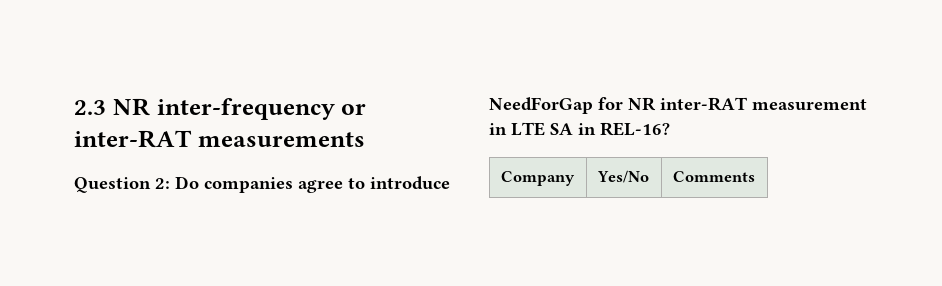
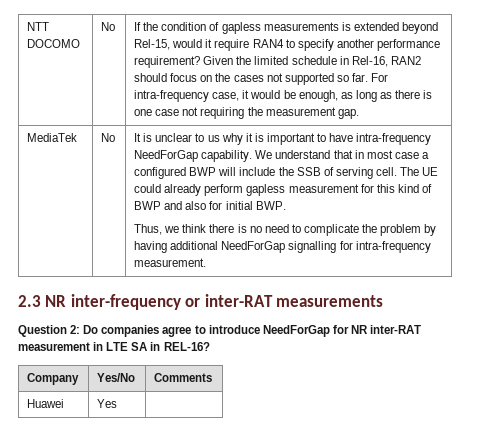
(74, 107) none -> [27,22,50,31] [27,39,81,48] [101,22,116,31] [134,22,438,34] [134,39,440,51] [134,56,421,68] [134,73,389,85] [134,90,433,102] [134,107,359,119] [27,133,78,142] [101,133,116,142] [134,133,432,145] [134,150,429,162] [134,167,439,179] [134,184,432,196] [134,201,286,210] [134,224,437,236] [134,241,431,253] [134,258,207,267] NTT DOCOMO | No | If the condition of gapless measurements is extended beyond Rel-15, would it require RAN4 to specify another performance requirement? Given the limited schedule in Rel-16, RAN2 should focus on the cases not supported so far. For intra-frequency case, it would be enough, as long as there is one case not requiring the measurement gap. // MediaTek | No | It is unclear to us why it is important to have intra-frequency NeedForGap capability. We understand that in most case a configured BWP will include the SSB of serving cell. The UE could already perform gapless measurement for this kind of BWP and also for initial BWP. // Thus, we think there is no need to complicate the problem by having additional NeedForGap signalling for intra-frequency measurement. //
(755, 176) none -> [27,399,65,408] [97,399,118,408] // Huawei | Yes |

